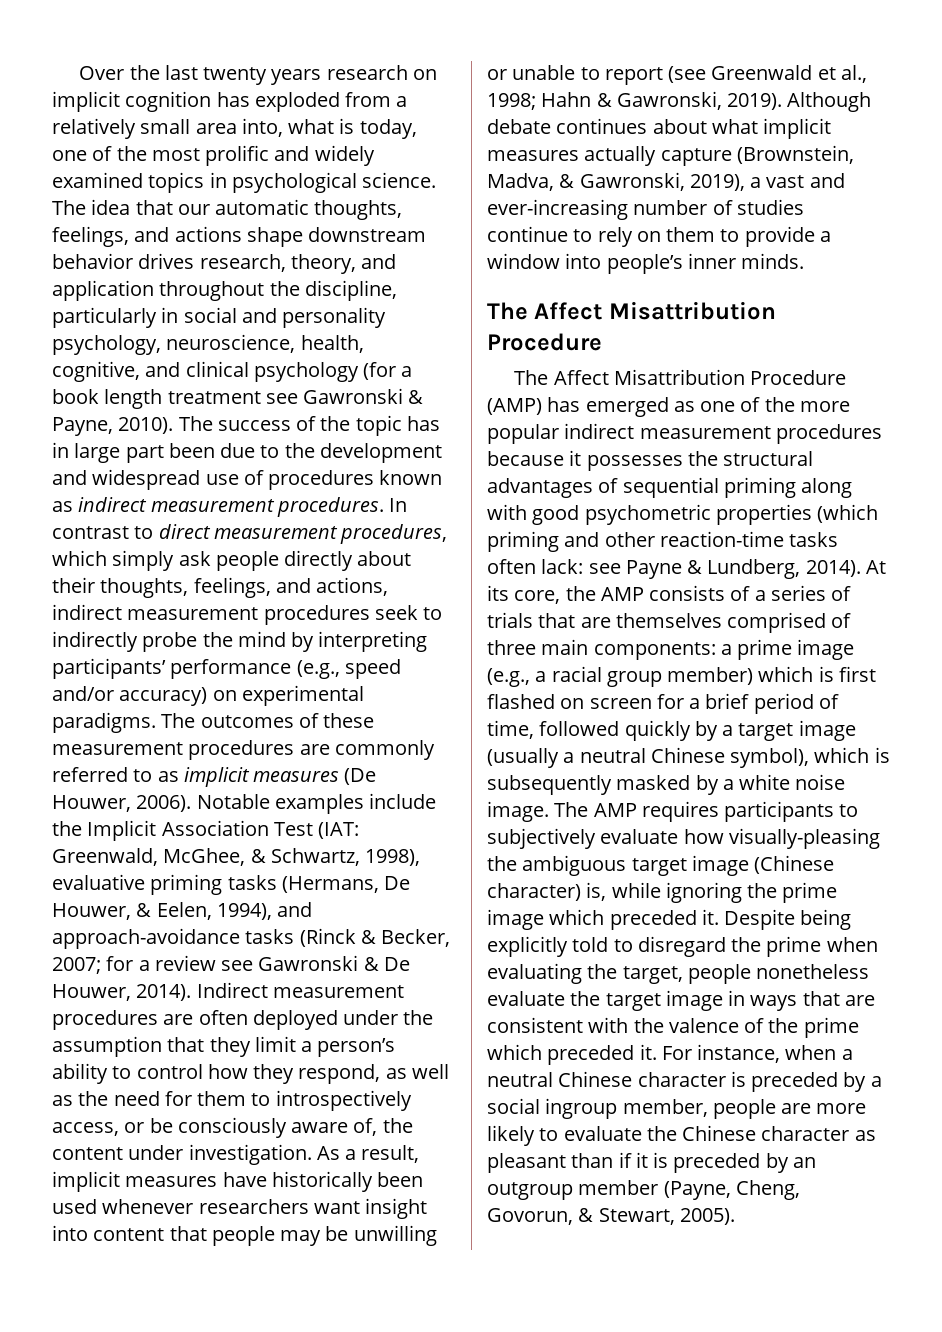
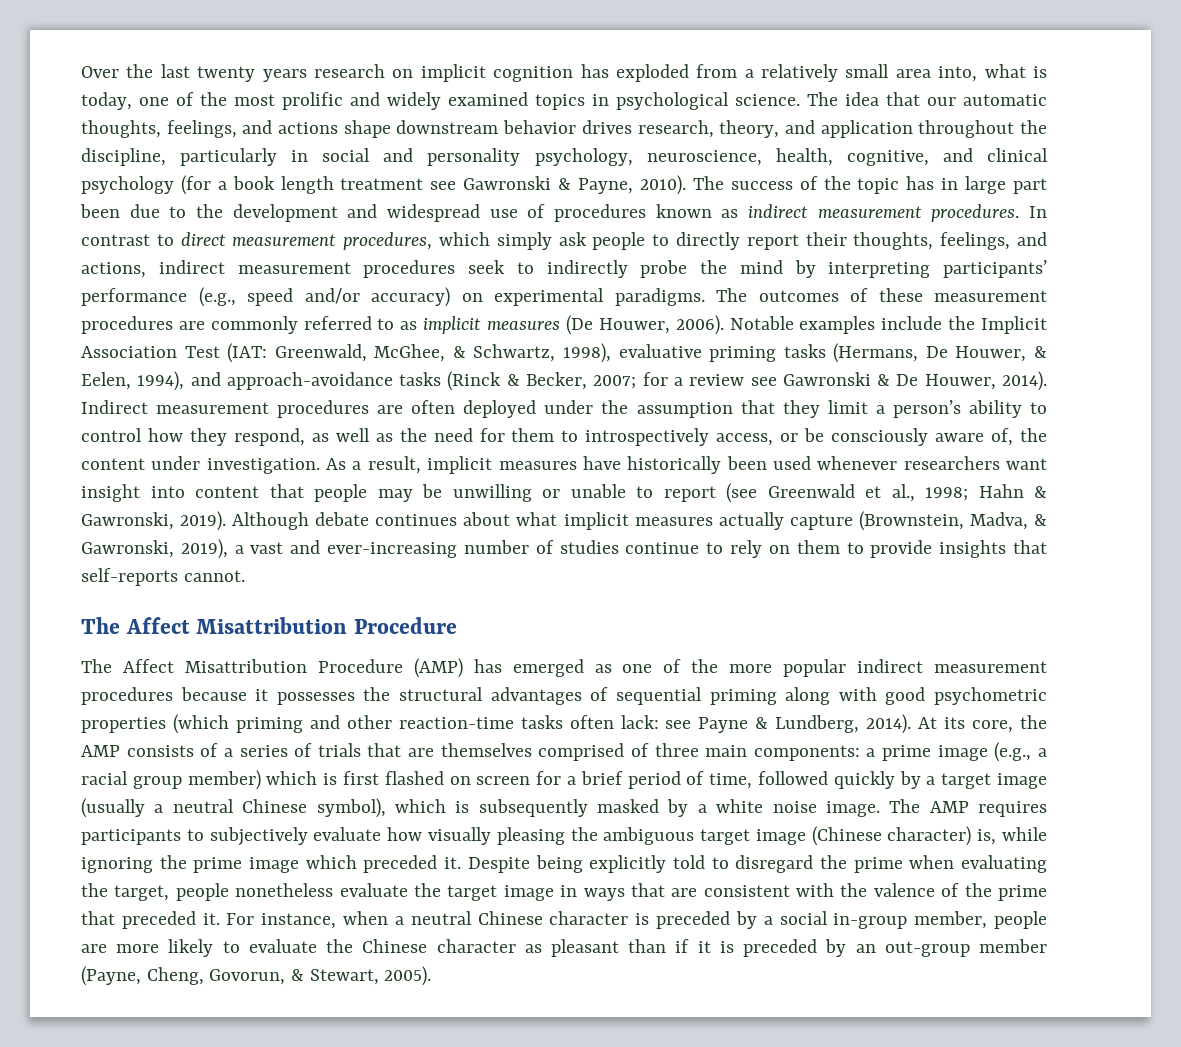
[284,550,412,571] directly about -> [652,232,799,250] to directly report
[819,231,831,242] [487,253,805,274] a window into people’s inner minds. -> [939,540,1048,558] [81,568,245,586] insights that self-reports cannot.
[728,828,880,849] visually-pleasing -> [427,827,565,845] visually pleasing
[487,1044,542,1060] which -> [81,911,115,925] that
[545,1098,618,1119] ingroup -> [833,913,908,929] in-group
[487,1182,573,1200] outgroup -> [884,941,970,957] out-group

